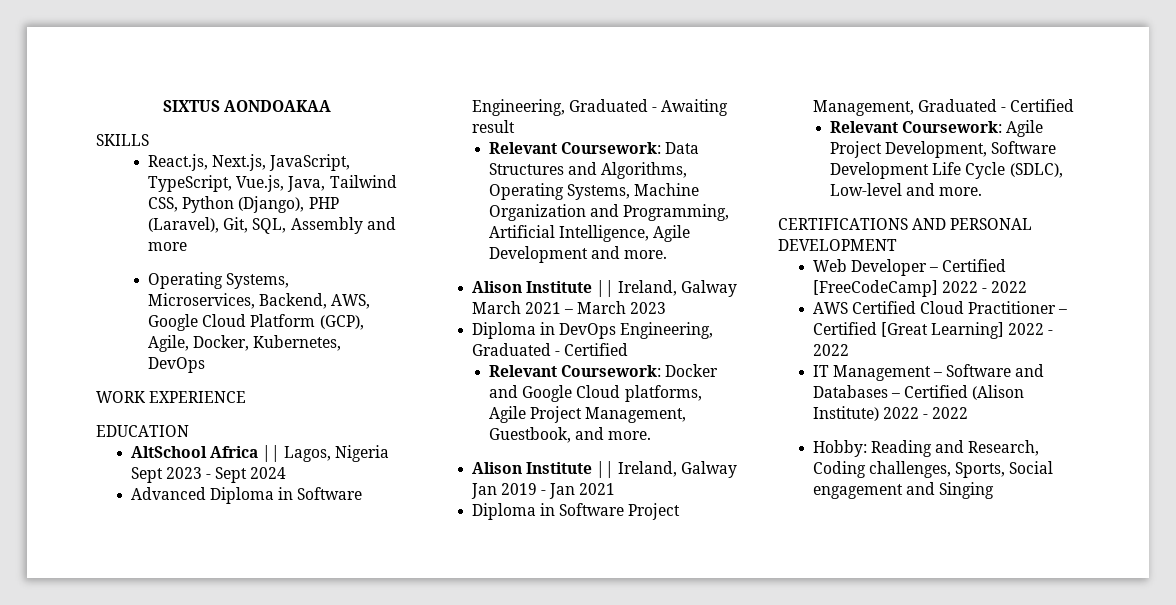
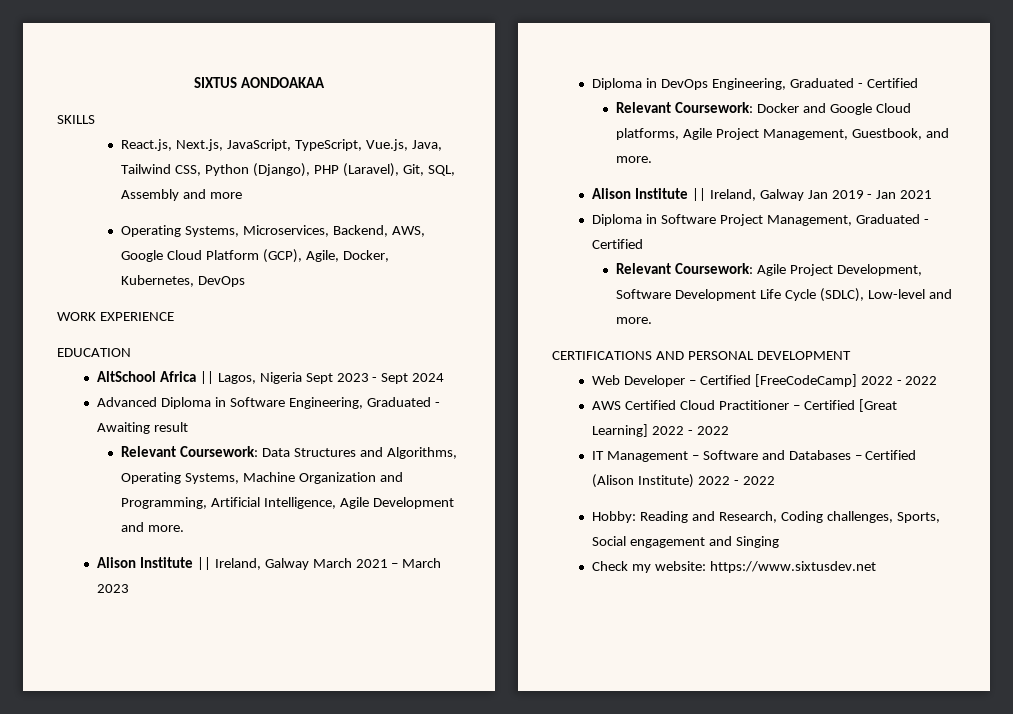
(994, 490) none -> [592,561,876,573] // Check my website: https://www.sixtusdev.net

